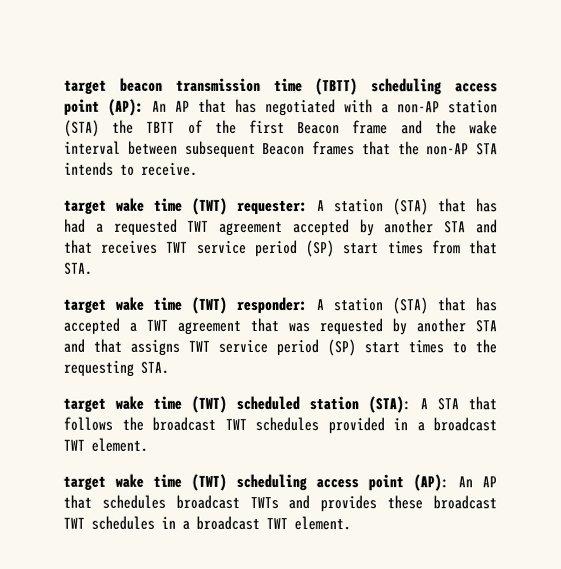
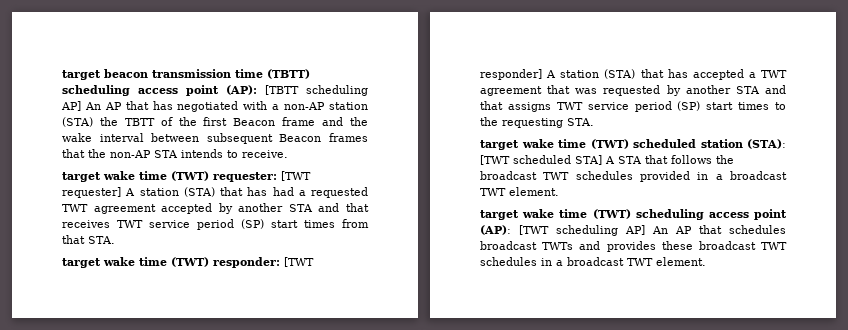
(144, 107) none -> [265,85,368,96] [61,101,81,111] [TBTT scheduling AP]
(308, 208) none -> [281,171,311,181] [62,187,121,198] [TWT requester]
(307, 305) none -> [284,257,314,267] [480,69,542,80] [TWT responder]
(411, 405) none -> [480,155,602,165] [TWT scheduled STA]
(449, 483) none -> [519,225,645,236] [TWT scheduling AP]

